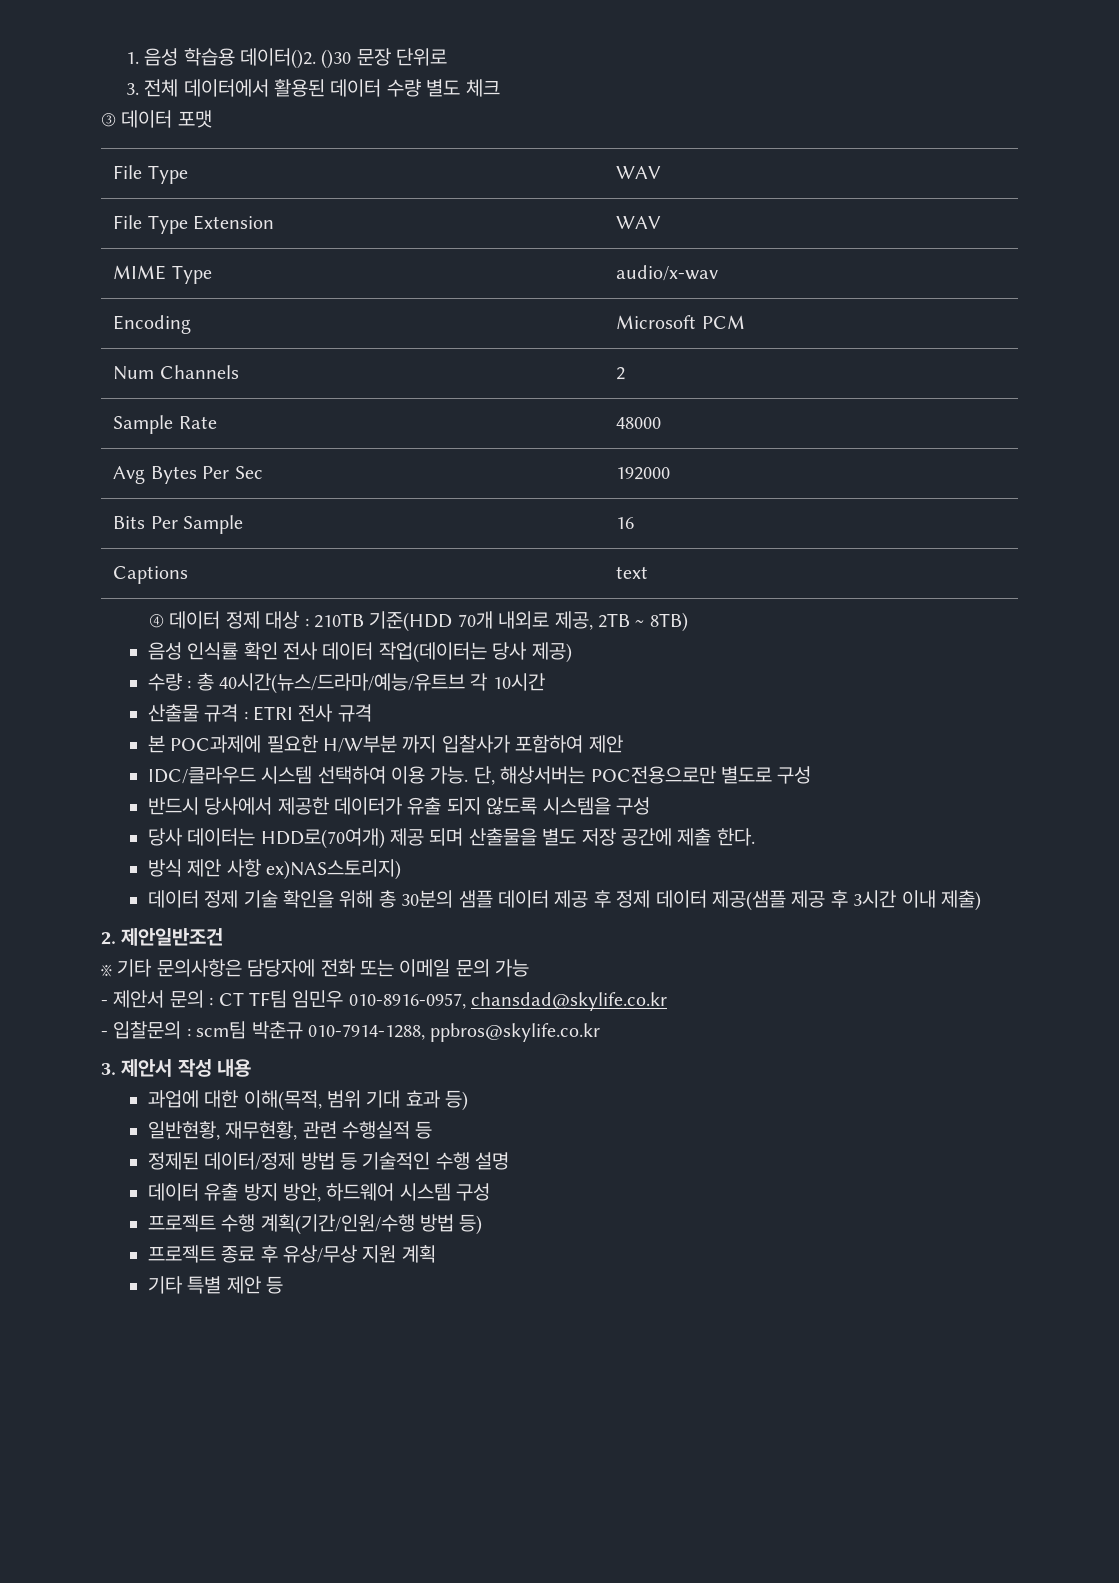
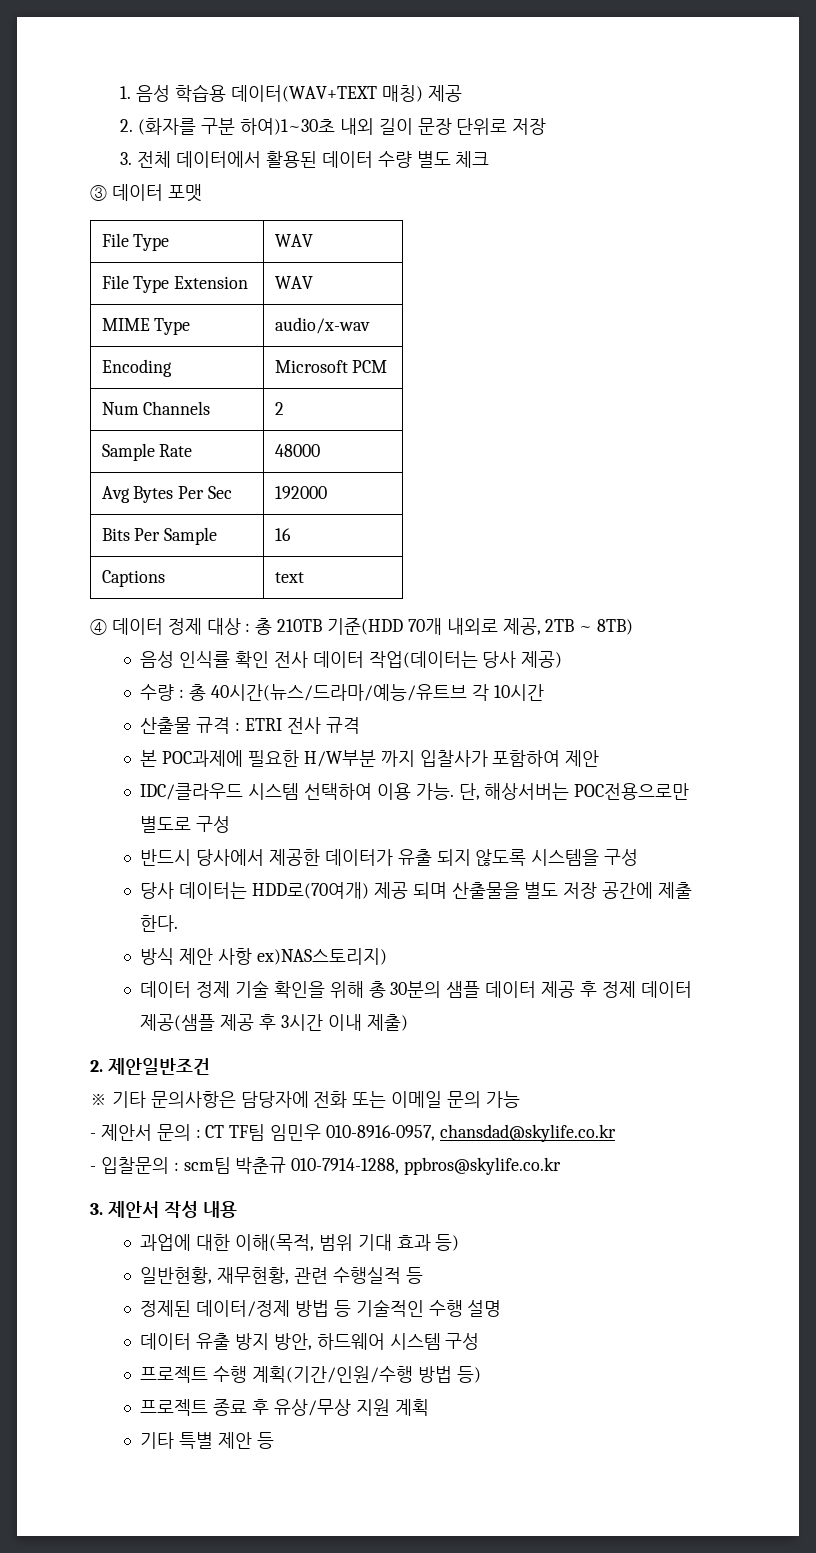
[239,48,352,69] 데이터()2. ()30 -> [231,85,462,102] [120,118,413,135] 데이터(WAV+TEXT 매칭) 제공 // 2. (화자를 구분 하여)1~30초 내외 길이
(448, 57) none -> [512,118,547,135] 저장
(309, 622) none -> [255,618,273,635] 총

